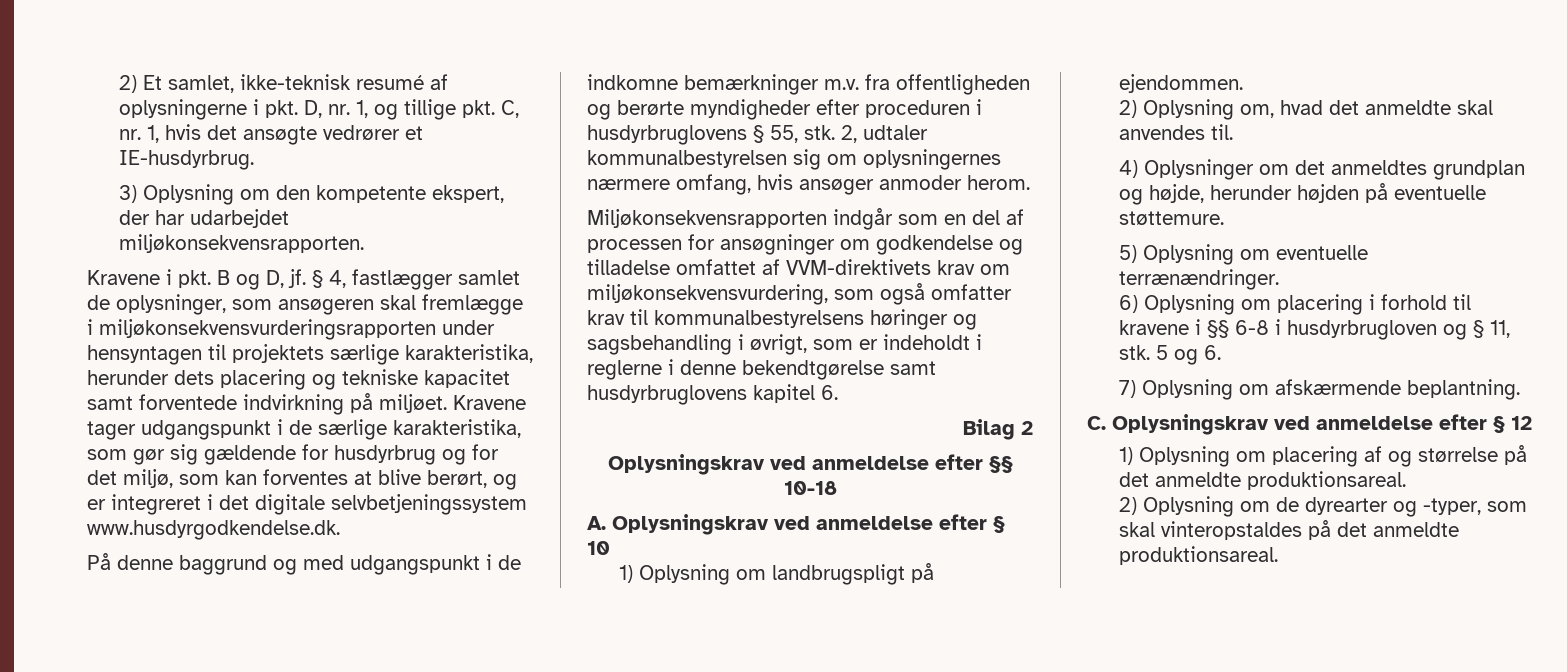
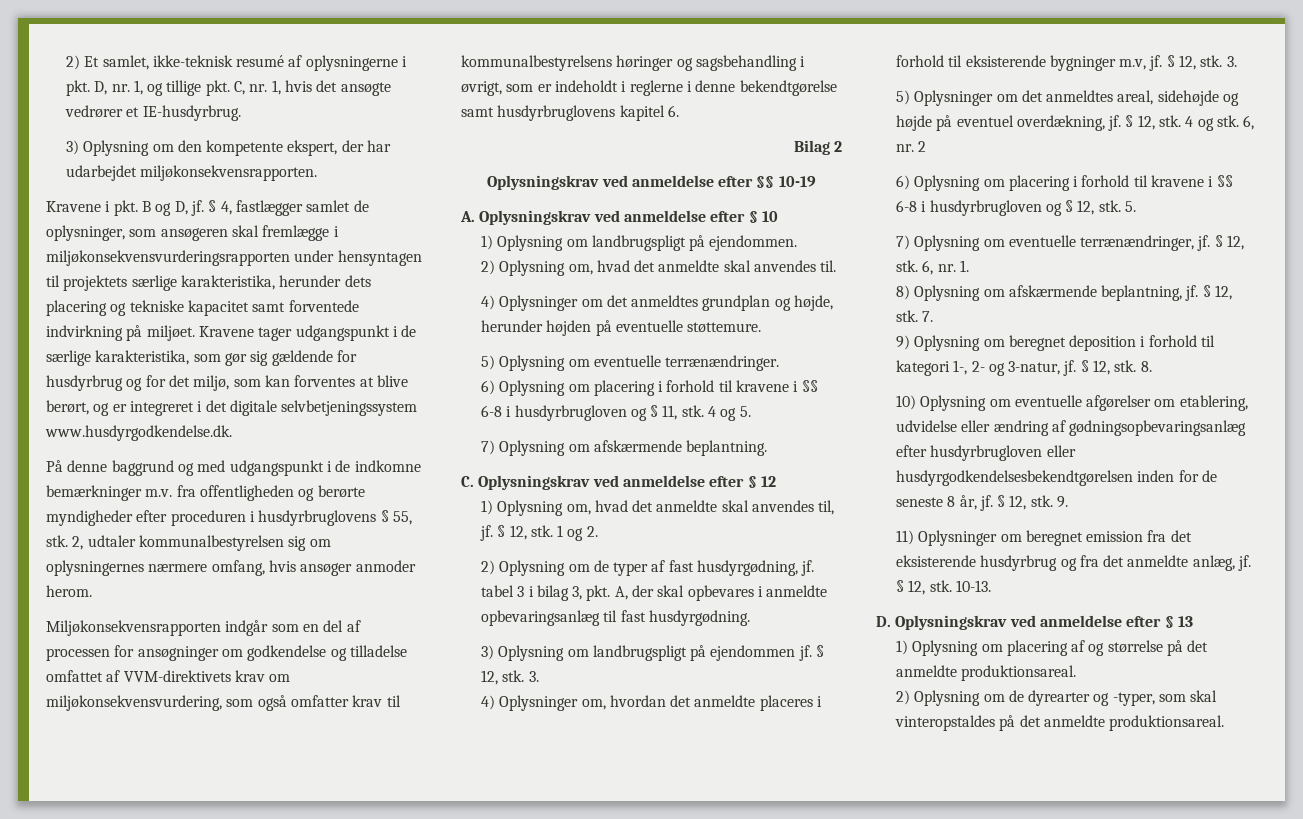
[783,481,837,495] 10-18 -> [778,176,816,187] 10-19
[1155,345,1221,365] 5 og 6. -> [708,406,751,421] 4 og 5.
(1532, 423) none -> [480,500,835,516] [479,525,598,541] [480,560,815,576] [480,585,828,601] [480,610,750,626] [480,645,825,661] [480,670,539,685] [480,695,823,711] [895,55,1237,71] [895,90,1240,106] [895,115,1255,131] [895,141,927,152] [895,175,1233,191] [895,200,1137,216] [895,235,1245,251] [895,260,969,275] [895,285,1233,301] [895,310,934,322] [895,335,1216,351] [895,360,1152,376] [895,395,1248,411] [895,420,1247,436] [895,445,1076,461] [895,470,1217,486] [895,495,1069,511] [895,530,1192,546] [895,555,1252,571] [895,580,991,595] [876,615,1193,630] // 1) Oplysning om, hvad det anmeldte skal anvendes til, jf. § 12, stk. 1 og 2. // 2) Oplysning om de typer af fast husdyrgødning, jf. tabel 3 i bilag 3, pkt. A, der skal opbevares i anmeldte opbevaringsanlæg til fast husdyrgødning. // 3) Oplysning om landbrugspligt på ejendommen jf. § 12, stk. 3. // 4) Oplysninger om, hvordan det anmeldte placeres i forhold til eksisterende bygninger m.v, jf. § 12, stk. 3. // 5) Oplysninger om det anmeldtes areal, sidehøjde og højde på eventuel overdækning, jf. § 12, stk. 4 og stk. 6, nr. 2 // 6) Oplysning om placering i forhold til kravene i §§ 6-8 i husdyrbrugloven og § 12, stk. 5. // 7) Oplysning om eventuelle terrænændringer, jf. § 12, stk. 6, nr. 1. // 8) Oplysning om afskærmende beplantning, jf. § 12, stk. 7. // 9) Oplysning om beregnet deposition i forhold til kategori 1-, 2- og 3-natur, jf. § 12, stk. 8. // 10) Oplysning om eventuelle afgørelser om etablering, udvidelse eller ændring af gødningsopbevaringsanlæg efter husdyrbrugloven eller husdyrgodkendelsesbekendtgørelsen inden for de seneste 8 år, jf. § 12, stk. 9. // 11) Oplysninger om beregnet emission fra det eksisterende husdyrbrug og fra det anmeldte anlæg, jf. § 12, stk. 10-13. // D. Oplysningskrav ved anmeldelse efter § 13

